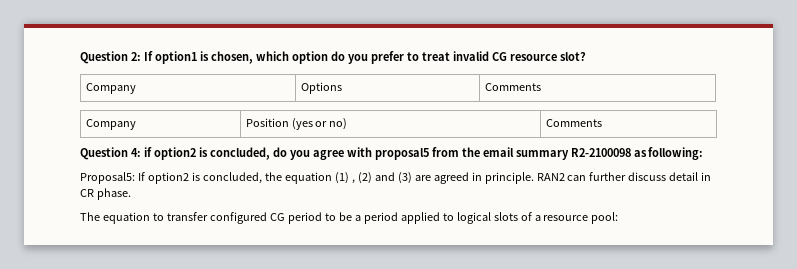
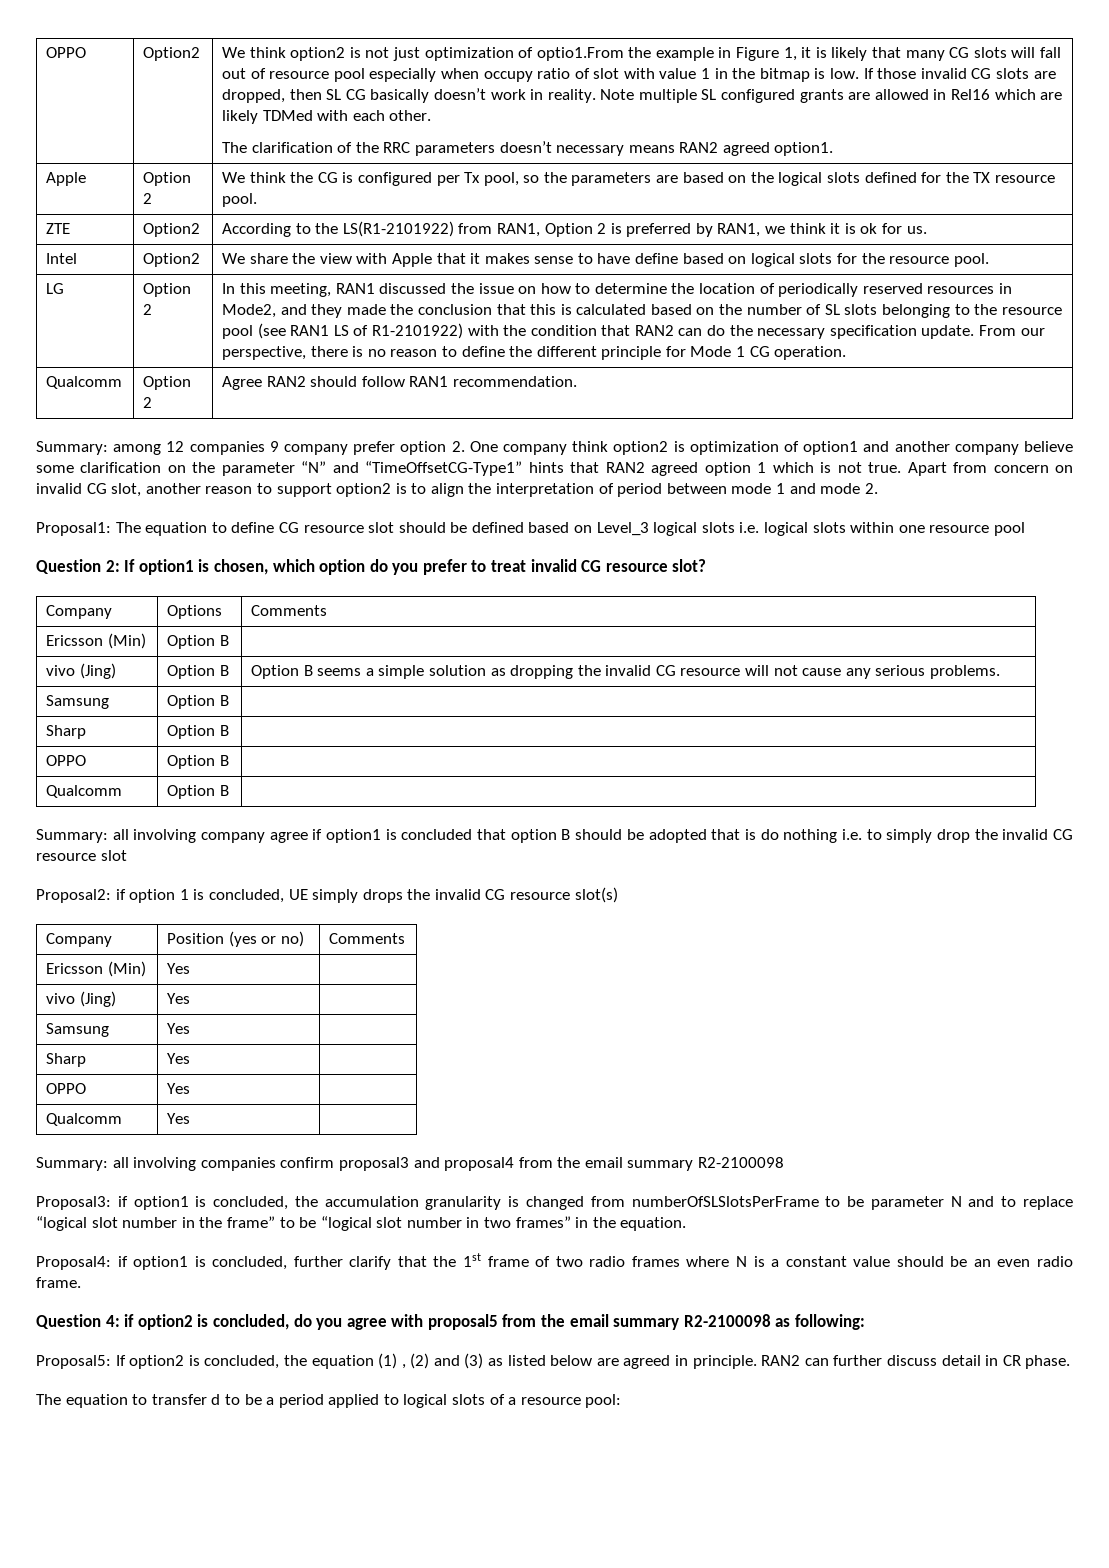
(80, 57) none -> [46,47,87,58] [143,47,201,61] [222,47,1061,61] [222,68,1056,82] [222,88,1063,103] [222,110,432,124] [222,141,834,156] [46,172,87,186] [143,172,192,186] [143,193,153,204] [222,172,1055,186] [222,193,258,207] [46,223,71,234] [143,223,201,237] [222,221,927,237] [46,253,78,264] [143,253,201,267] [222,253,989,267] [46,283,65,294] [143,283,192,297] [143,304,153,315] [222,283,1013,297] [222,304,1062,318] [222,323,1045,339] [222,346,847,360] [46,376,123,389] [143,376,192,390] [143,397,153,408] [222,376,577,390] [36,441,1074,455] [36,461,1073,476] [36,483,878,497] [36,522,1025,536] OPPO | Option2 | We think option2 is not just optimization of optio1.From the example in Figure 1, it is likely that many CG slots will fall out of resource pool especially when occupy ratio of slot with value 1 in the bitmap is low. If those invalid CG slots are dropped, then SL CG basically doesn’t work in reality. Note multiple SL configured grants are allowed in Rel16 which are likely TDMed with each other. // The clarification of the RRC parameters doesn’t necessary means RAN2 agreed option1. // Apple | Option 2 | We think the CG is configured per Tx pool, so the parameters are based on the logical slots defined for the TX resource pool. // ZTE | Option2 | According to the LS(R1-2101922) from RAN1, Option 2 is preferred by RAN1, we think it is ok for us. // Intel | Option2 | We share the view with Apple that it makes sense to have define based on logical slots for the resource pool. // LG | Option 2 | In this meeting, RAN1 discussed the issue on how to determine the location of periodically reserved resources in Mode2, and they made the conclusion that this is calculated based on the number of SL slots belonging to the resource pool (see RAN1 LS of R1-2101922) with the condition that RAN2 can do the necessary specification update. From our perspective, there is no reason to define the different principle for Mode 1 CG operation. // Qualcomm | Option 2 | Agree RAN2 should follow RAN1 recommendation. // Summary: among 12 companies 9 company prefer option 2. One company think option2 is optimization of option1 and another company believe some clarification on the parameter “N” and “TimeOffsetCG-Type1” hints that RAN2 agreed option 1 which is not true. Apart from concern on invalid CG slot, another reason to support option2 is to align the interpretation of period between mode 1 and mode 2. // Proposal1: The equation to define CG resource slot should be defined based on Level_3 logical slots i.e. logical slots within one resource pool //
(541, 87) none -> [46,633,146,649] [167,635,229,649] [46,663,116,679] [167,665,229,679] [251,665,1001,679] [46,695,110,709] [167,695,229,709] [46,725,87,739] [167,725,229,739] [46,755,87,766] [167,755,229,769] [46,785,123,798] [167,785,229,799] [36,829,1073,843] [36,850,127,861] [36,887,618,903] // Ericsson (Min) | Option B | // vivo (Jing) | Option B | Option B seems a simple solution as dropping the invalid CG resource will not cause any serious problems. // Samsung | Option B | // Sharp | Option B | // OPPO | Option B | // Qualcomm | Option B | // Summary: all involving company agree if option1 is concluded that option B should be adopted that is do nothing i.e. to simply drop the invalid CG resource slot // Proposal2: if option 1 is concluded, UE simply drops the invalid CG resource slot(s)
(602, 123) none -> [46,961,146,977] [167,963,191,974] [46,991,116,1007] [167,993,191,1004] [46,1023,110,1037] [167,1023,191,1034] [46,1053,87,1067] [167,1053,191,1064] [46,1083,87,1094] [167,1083,191,1094] [46,1113,123,1126] [167,1113,191,1124] [36,1157,785,1171] [36,1196,1074,1210] [36,1216,687,1231] [36,1253,1073,1270] [36,1277,81,1288] // Ericsson (Min) | Yes | // vivo (Jing) | Yes | // Samsung | Yes | // Sharp | Yes | // OPPO | Yes | // Qualcomm | Yes | // Summary: all involving companies confirm proposal3 and proposal4 from the email summary R2-2100098 // Proposal3: if option1 is concluded, the accumulation granularity is changed from numberOfSLSlotsPerFrame to be parameter N and to replace “logical slot number in the frame” to be “logical slot number in two frames” in the equation. // Proposal4: if option1 is concluded, further clarify that the 1st frame of two radio frames where N is a constant value should be an even radio frame.
(412, 178) none -> [488,1355,593,1366] as listed below
[209,212,322,224] configured CG period -> [211,1394,221,1405] d

